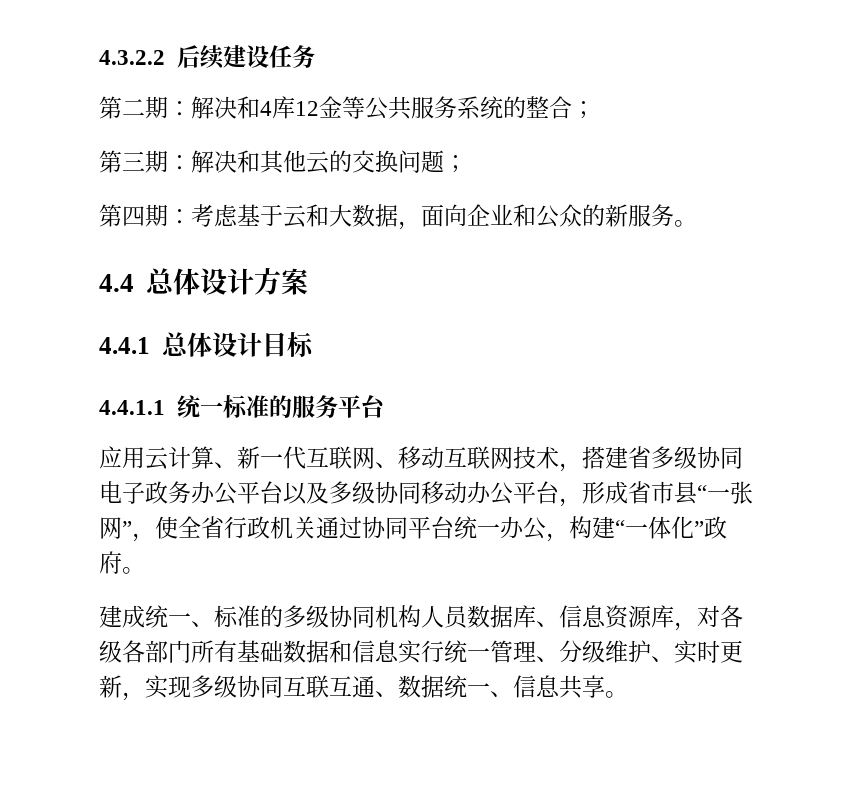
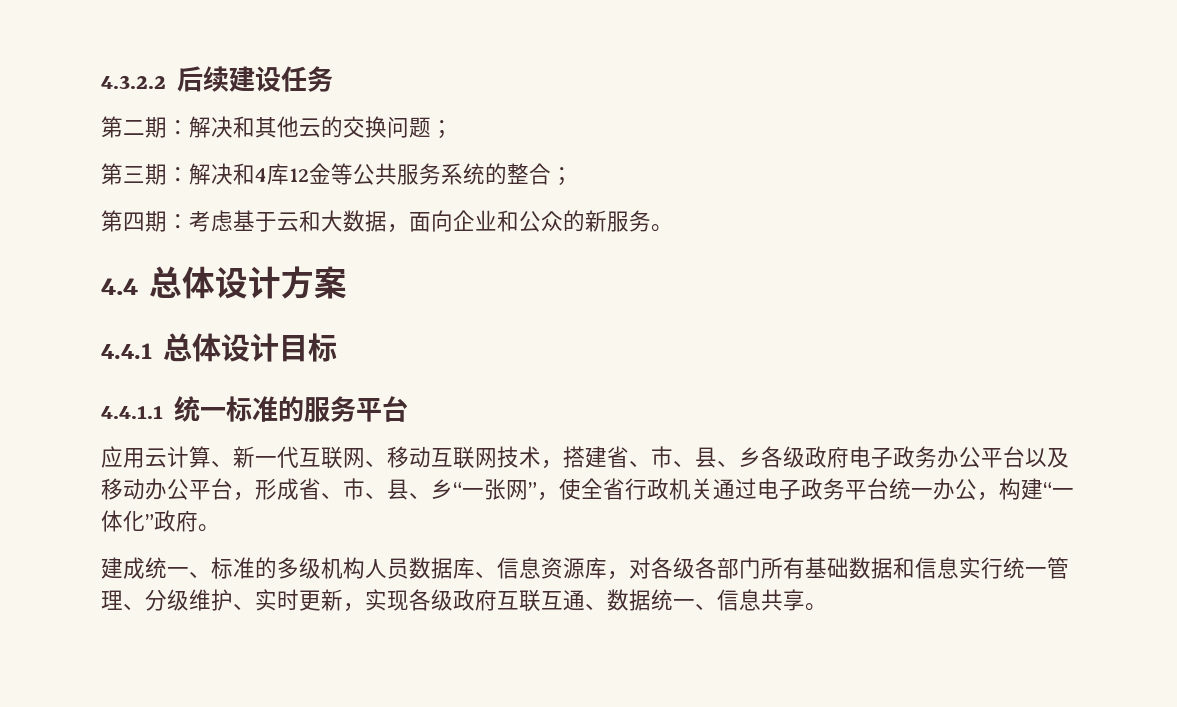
(260, 107) none -> [255,116,453,139] [101,163,255,185] 其他云的交换问题； // 第三期：解决和
[99,150,467,174] // 第三期：解决和其他云的交换问题； -> (573, 176) none
[651,446,743,469] 多级协同 -> [629,446,849,468] 、市、县、乡各级政府
[329,481,421,504] 多级协同 -> (1069, 457) none
[651,481,697,505] 市县 -> [321,478,453,500] 、市、县、乡
[362,516,408,539] 协同 -> [757,478,845,500] 电子政务
[329,605,375,628] 协同 -> (321, 568) none
[191,675,283,698] 多级协同 -> [409,589,497,611] 各级政府

